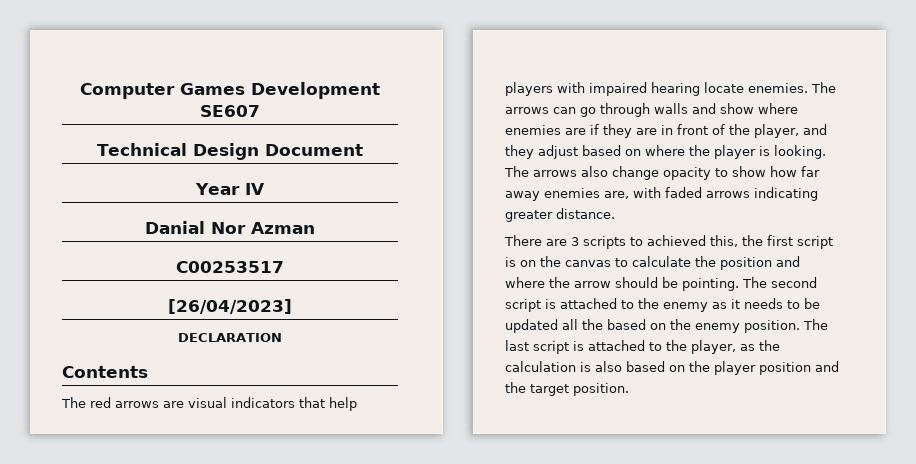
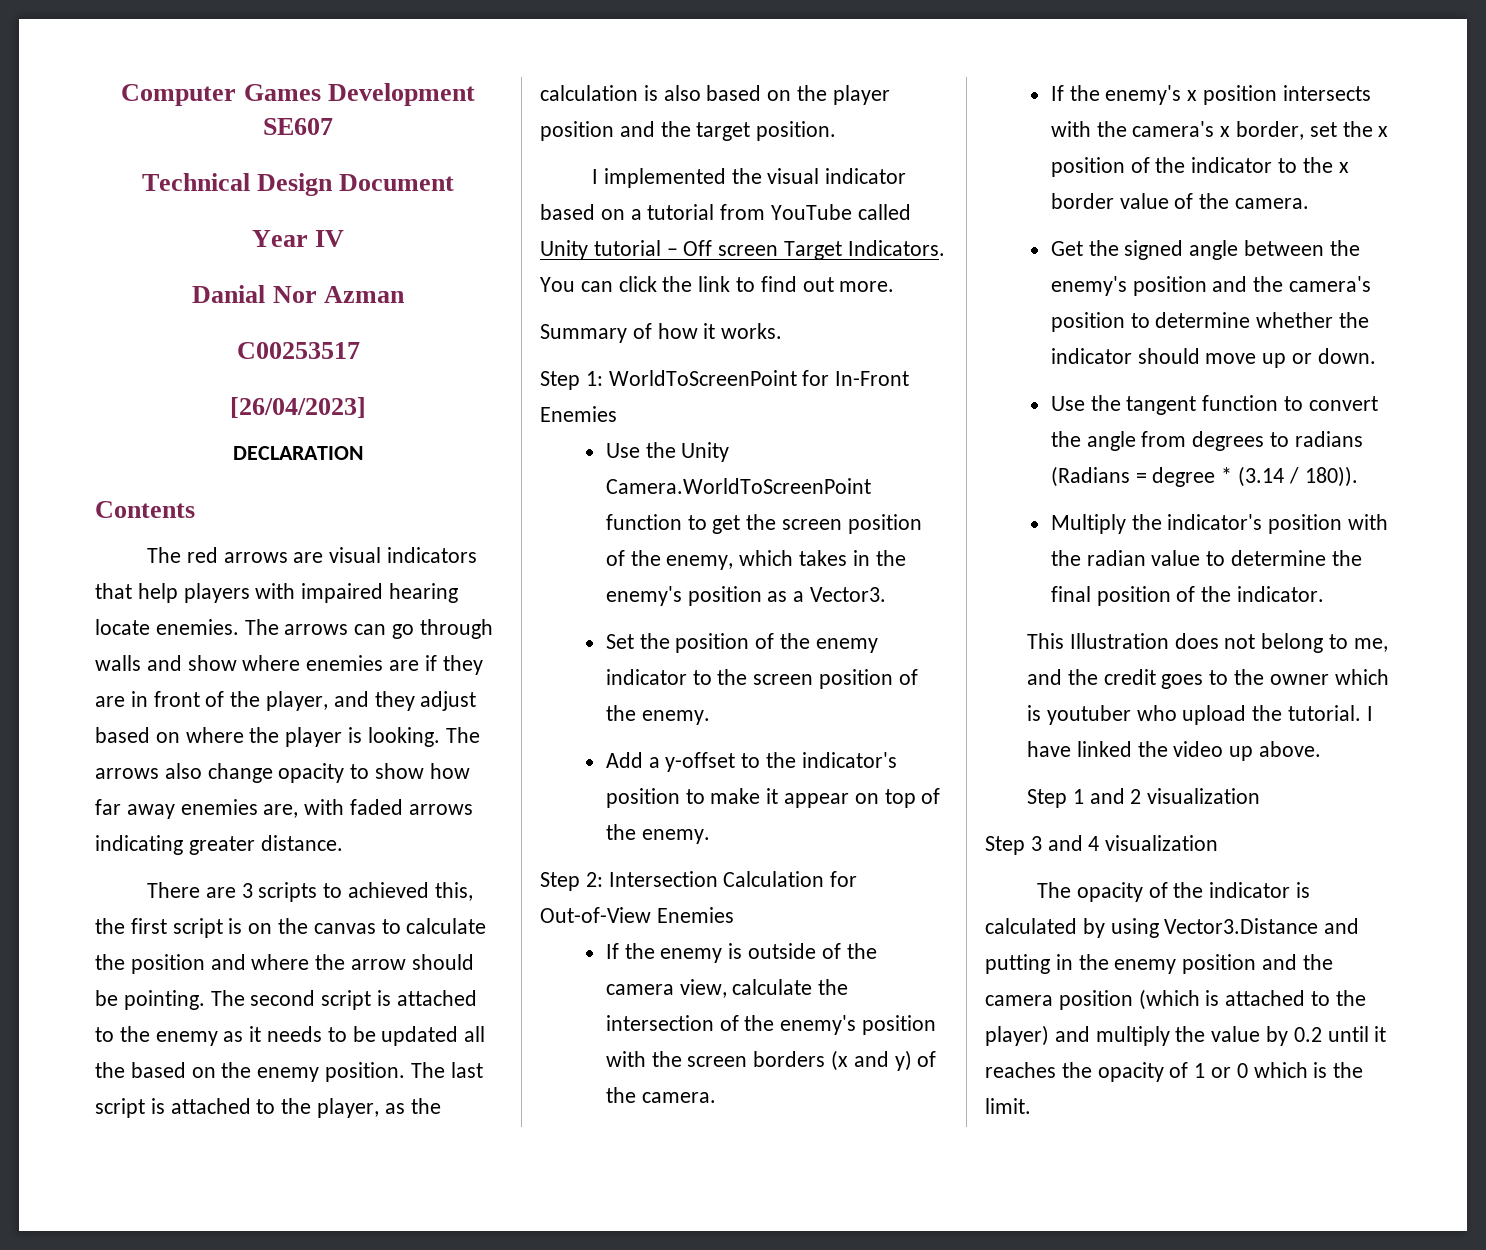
(629, 389) none -> [591,168,907,188] [540,204,911,220] [540,240,945,260] [540,276,895,292] [540,323,783,343] [540,370,910,390] [540,406,617,422] [605,442,730,462] [605,478,871,494] [605,514,922,534] [605,550,906,570] [605,586,886,606] [605,633,878,653] [605,669,918,689] [605,705,710,725] [605,752,897,772] [605,788,941,808] [605,824,710,844] [540,871,858,891] [540,907,734,923] [605,943,877,963] [605,979,849,998] [605,1015,936,1035] [605,1050,937,1071] [605,1087,716,1103] [1050,85,1371,105] [1050,121,1389,140] [1050,157,1349,177] [1050,193,1309,209] [1050,240,1360,260] [1050,276,1371,296] [1050,312,1369,332] [1050,348,1376,368] [1050,395,1378,415] [1050,431,1363,451] [1050,466,1358,487] [1050,514,1388,534] [1050,550,1362,566] [1050,586,1324,606] [1027,633,1388,653] [1027,669,1389,689] [1027,705,1373,725] [1027,741,1322,761] [1027,788,1261,808] [985,835,1219,855] [1036,882,1310,902] [985,918,1360,938] [985,954,1333,974] [985,989,1366,1010] [985,1025,1387,1046] [985,1062,1364,1082] [985,1098,1031,1114] // I implemented the visual indicator based on a tutorial from YouTube called Unity tutorial – Off screen Target Indicators. You can click the link to find out more. // Summary of how it works. // Step 1: WorldToScreenPoint for In-Front Enemies // Use the Unity Camera.WorldToScreenPoint function to get the screen position of the enemy, which takes in the enemy's position as a Vector3. // Set the position of the enemy indicator to the screen position of the enemy. // Add a y-offset to the indicator's position to make it appear on top of the enemy. // Step 2: Intersection Calculation for Out-of-View Enemies // If the enemy is outside of the camera view, calculate the intersection of the enemy's position with the screen borders (x and y) of the camera. // If the enemy's x position intersects with the camera's x border, set the x position of the indicator to the x border value of the camera. // Get the signed angle between the enemy's position and the camera's position to determine whether the indicator should move up or down. // Use the tangent function to convert the angle from degrees to radians (Radians = degree * (3.14 / 180)). // Multiply the indicator's position with the radian value to determine the final position of the indicator. // This Illustration does not belong to me, and the credit goes to the owner which is youtuber who upload the tutorial. I have linked the video up above. // Step 1 and 2 visualization // Step 3 and 4 visualization // The opacity of the indicator is calculated by using Vector3.Distance and putting in the enemy position and the camera position (which is attached to the player) and multiply the value by 0.2 until it reaches the opacity of 1 or 0 which is the limit.

